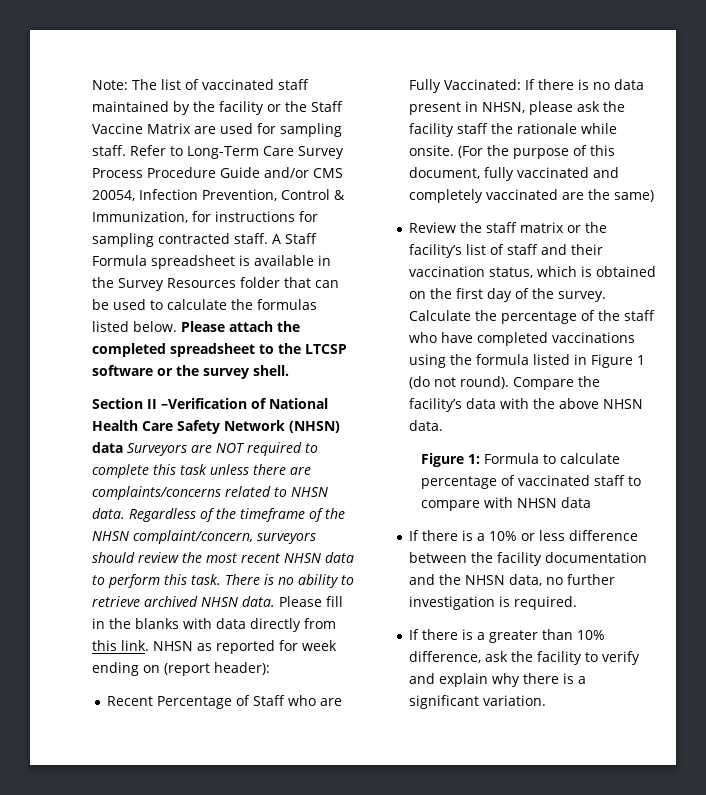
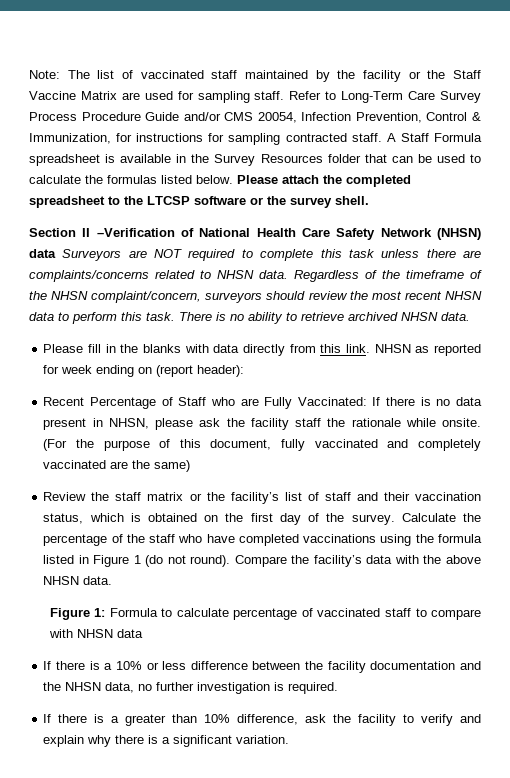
(275, 601) none -> (470, 316) //

